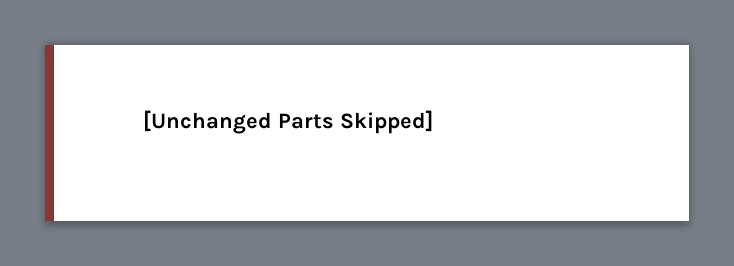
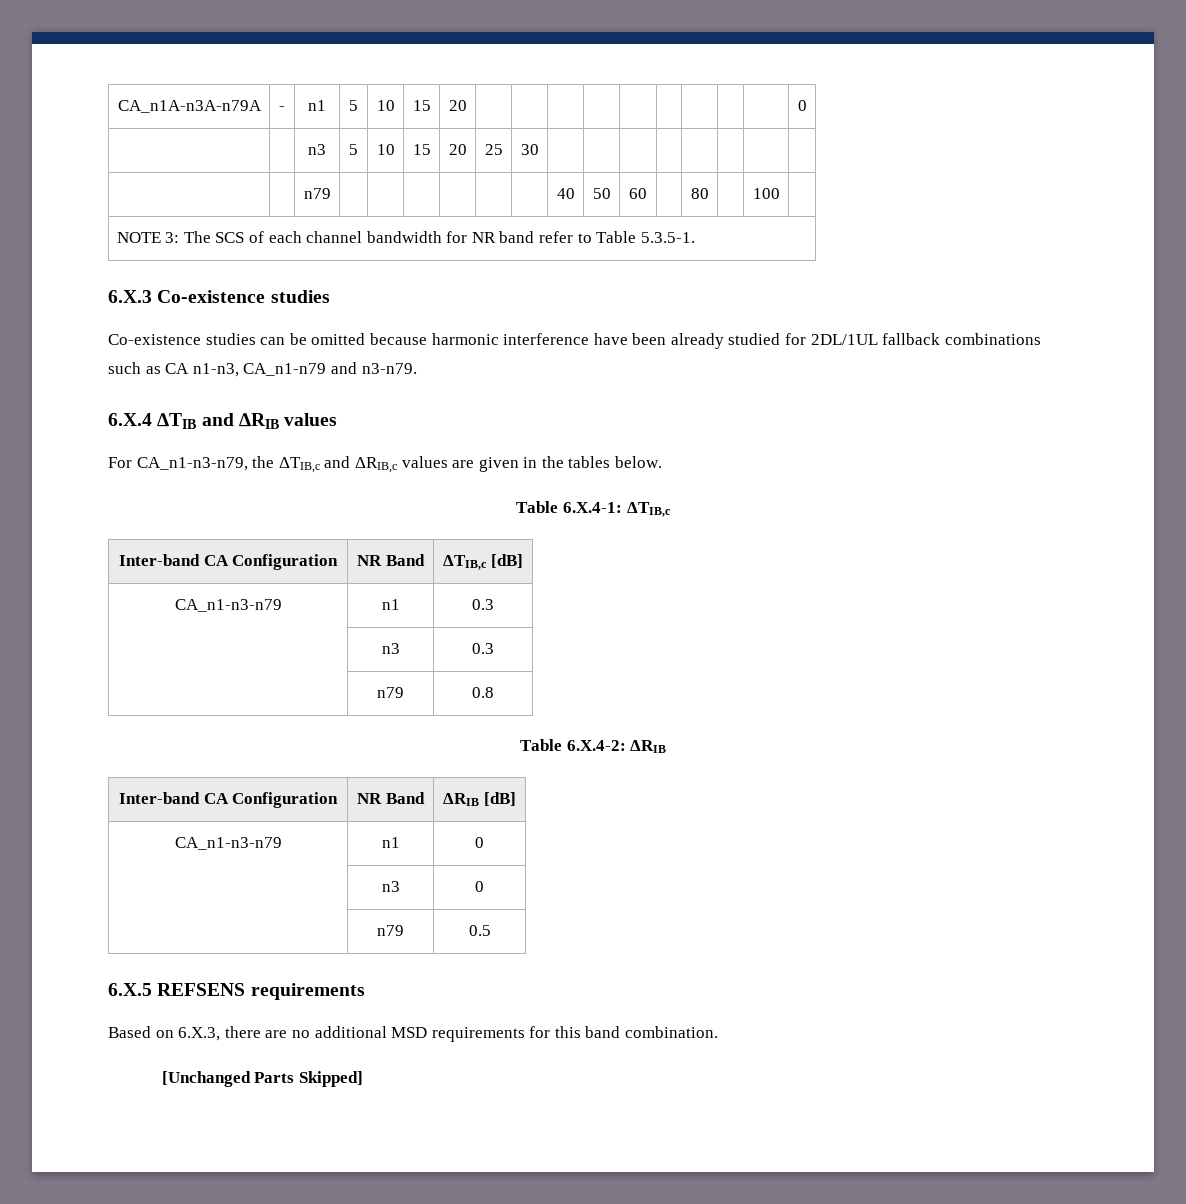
(142, 122) none -> [117,100,262,113] [279,106,285,111] [308,100,326,111] [349,100,358,111] [376,100,395,111] [412,100,431,111] [448,100,467,111] [797,100,807,111] [308,144,326,155] [349,144,358,155] [376,144,395,155] [412,144,431,155] [448,144,467,155] [484,144,503,155] [520,144,539,155] [303,188,331,199] [556,188,575,199] [592,188,611,199] [629,188,647,199] [690,188,709,199] [752,188,780,199] [116,231,695,243] [108,290,330,303] [108,333,1041,349] [108,362,417,377] [108,413,338,429] [108,456,663,473] [516,501,671,517] [118,554,339,570] [357,554,425,566] [443,554,523,570] [174,599,282,612] [381,599,400,610] [472,599,494,610] [381,643,400,654] [472,643,494,654] [377,687,404,698] [472,687,494,698] [519,739,667,753] [118,792,339,808] [357,792,425,804] [443,792,516,806] [174,837,282,850] [381,837,400,848] [475,837,484,848] [381,881,400,892] [475,881,484,892] [377,925,404,936] [468,925,491,936] [108,983,365,1000] [108,1026,719,1042] CA_n1A-n3A-n79A | - | n1 | 5 | 10 | 15 | 20 | | | | | | | | | | 0 // | | n3 | 5 | 10 | 15 | 20 | 25 | 30 | | | | | | | | // | | n79 | | | | | | | 40 | 50 | 60 | | 80 | | 100 | // NOTE 3: The SCS of each channel bandwidth for NR band refer to Table 5.3.5-1. // 6.X.3 Co-existence studies // Co-existence studies can be omitted because harmonic interference have been already studied for 2DL/1UL fallback combinations such as CA n1-n3, CA_n1-n79 and n3-n79. // 6.X.4 ∆TIB and ∆RIB values // For CA_n1-n3-n79, the ΔTIB,c and ΔRIB,c values are given in the tables below. // Table 6.X.4-1: ΔTIB,c // Inter-band CA Configuration | NR Band | ΔTIB,c [dB] // CA_n1-n3-n79 | n1 | 0.3 // | n3 | 0.3 // | n79 | 0.8 // Table 6.X.4-2: ΔRIB // Inter-band CA Configuration | NR Band | ΔRIB [dB] // CA_n1-n3-n79 | n1 | 0 // | n3 | 0 // | n79 | 0.5 // 6.X.5 REFSENS requirements // Based on 6.X.3, there are no additional MSD requirements for this band combination. //

